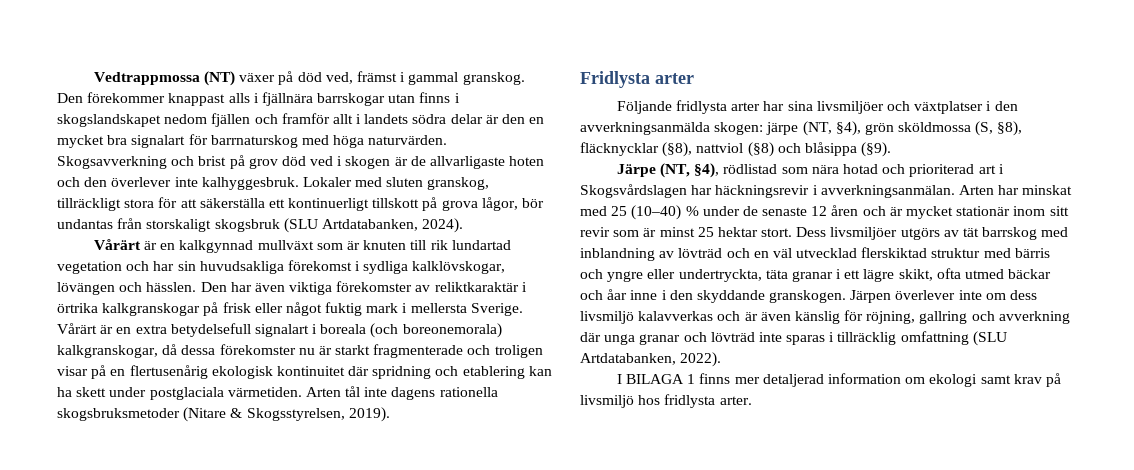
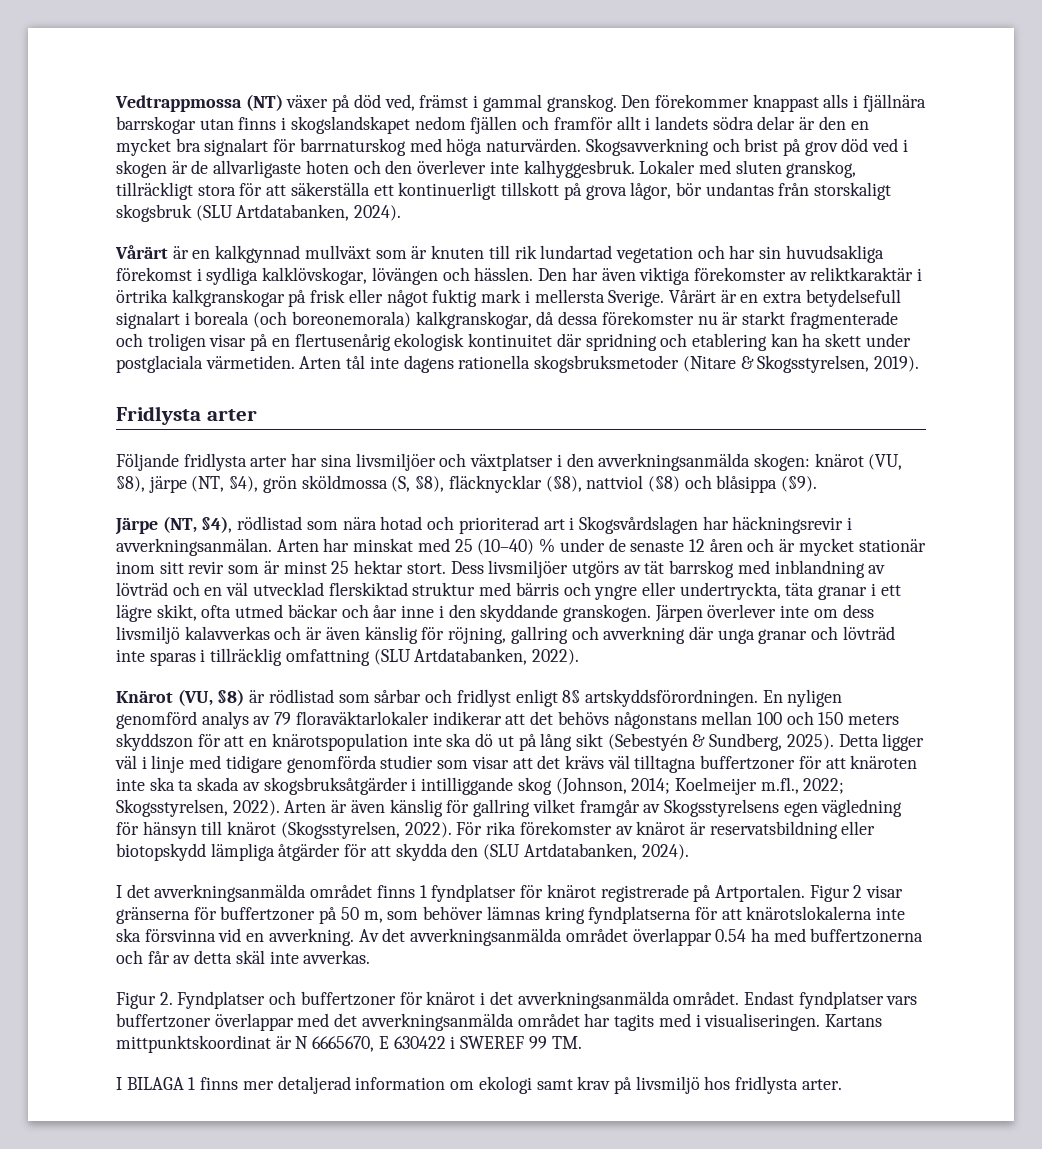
(764, 128) none -> [814,453,903,470] [116,476,145,492] knärot (VU, §8),
(722, 359) none -> [116,689,843,707] [116,711,900,729] [116,733,925,751] [115,755,918,773] [116,777,845,795] [116,799,903,817] [116,821,876,839] [116,843,689,861] [116,884,904,902] [116,906,906,924] [116,928,924,946] [116,950,371,964] [116,991,918,1009] [116,1013,882,1031] [116,1035,582,1053] // Knärot (VU, §8) är rödlistad som sårbar och fridlyst enligt 8§ artskyddsförordningen. En nyligen genomförd analys av 79 floraväktarlokaler indikerar att det behövs någonstans mellan 100 och 150 meters skyddszon för att en knärotspopulation inte ska dö ut på lång sikt (Sebestyén & Sundberg, 2025). Detta ligger väl i linje med tidigare genomförda studier som visar att det krävs väl tilltagna buffertzoner för att knäroten inte ska ta skada av skogsbruksåtgärder i intilliggande skog (Johnson, 2014; Koelmeijer m.fl., 2022; Skogsstyrelsen, 2022). Arten är även känslig för gallring vilket framgår av Skogsstyrelsens egen vägledning för hänsyn till knärot (Skogsstyrelsen, 2022). För rika förekomster av knärot är reservatsbildning eller biotopskydd lämpliga åtgärder för att skydda den (SLU Artdatabanken, 2024). // I det avverkningsanmälda området finns 1 fyndplatser för knärot registrerade på Artportalen. Figur 2 visar gränserna för buffertzoner på 50 m, som behöver lämnas kring fyndplatserna för att knärotslokalerna inte ska försvinna vid en avverkning. Av det avverkningsanmälda området överlappar 0.54 ha med buffertzonerna och får av detta skäl inte avverkas. // Figur 2. Fyndplatser och buffertzoner för knärot i det avverkningsanmälda området. Endast fyndplatser vars buffertzoner överlappar med det avverkningsanmälda området har tagits med i visualiseringen. Kartans mittpunktskoordinat är N 6665670, E 630422 i SWEREF 99 TM.

